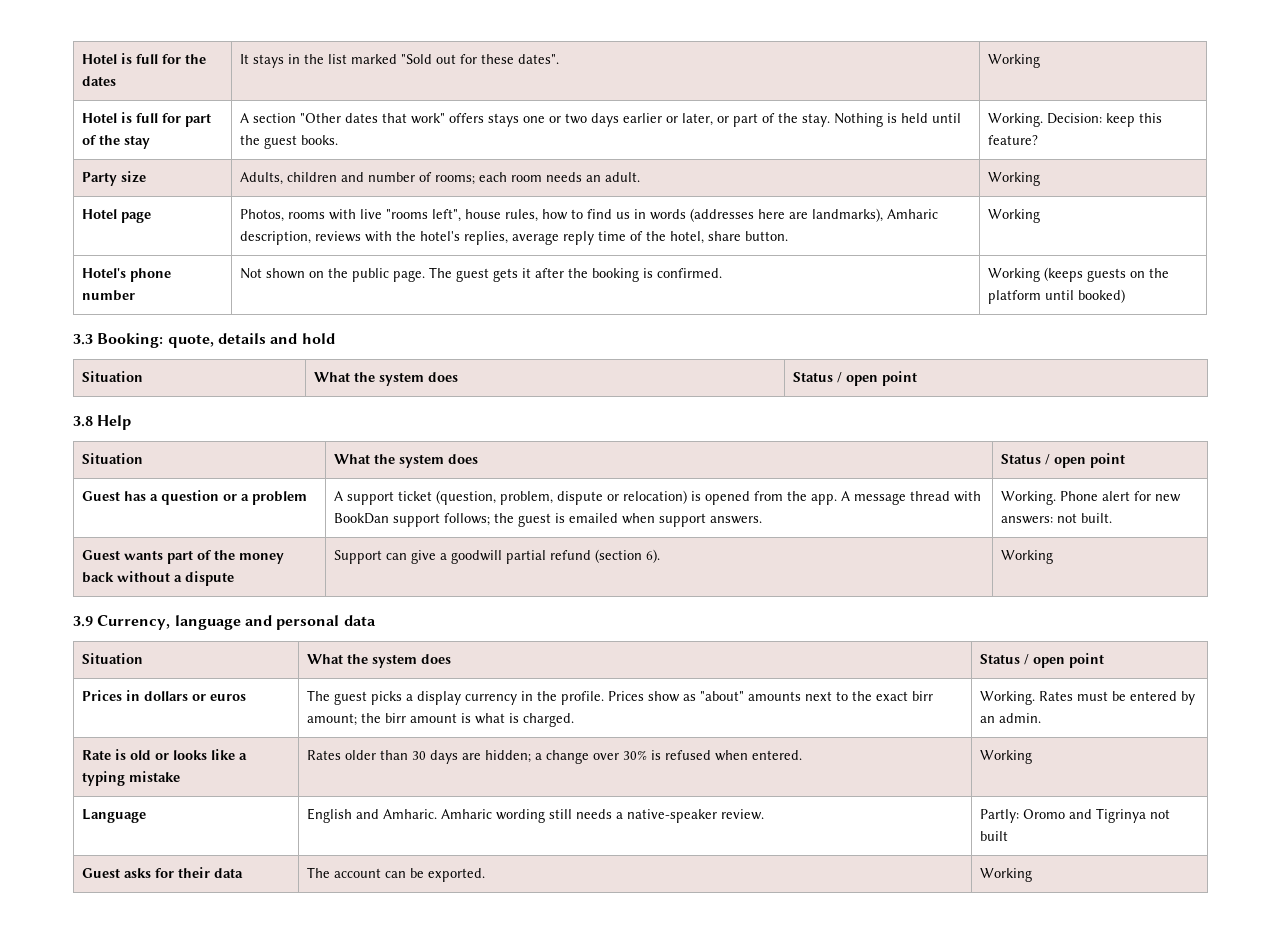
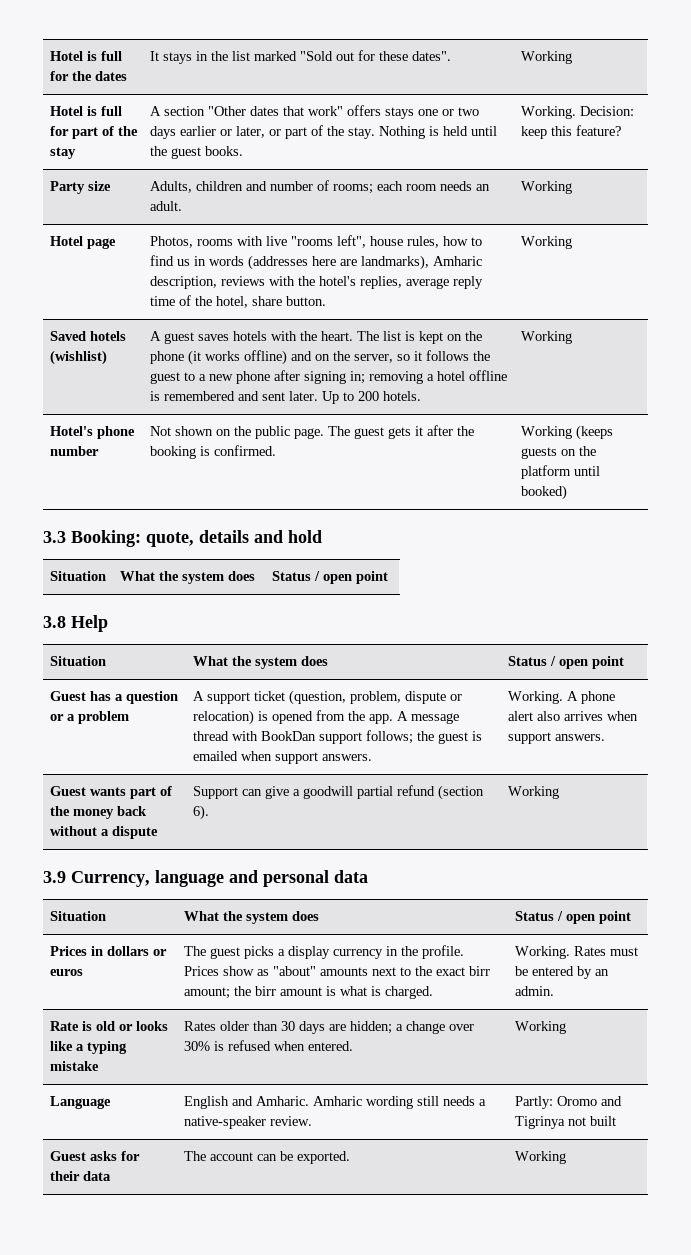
(1041, 216) none -> [49,331,126,341] [49,350,107,365] [149,331,482,344] [149,350,490,365] [149,370,507,384] [149,391,421,404] [520,331,572,344] // Saved hotels (wishlist) | A guest saves hotels with the heart. The list is kept on the phone (it works offline) and on the server, so it follows the guest to a new phone after signing in; removing a hotel offline is remembered and sent later. Up to 200 hotels. | Working
[1060,491,1182,502] [1001,513,1113,524] Phone alert for new answers: not built. -> [566,691,615,704] [507,711,638,721] [507,732,605,744] A phone alert also arrives when support answers.

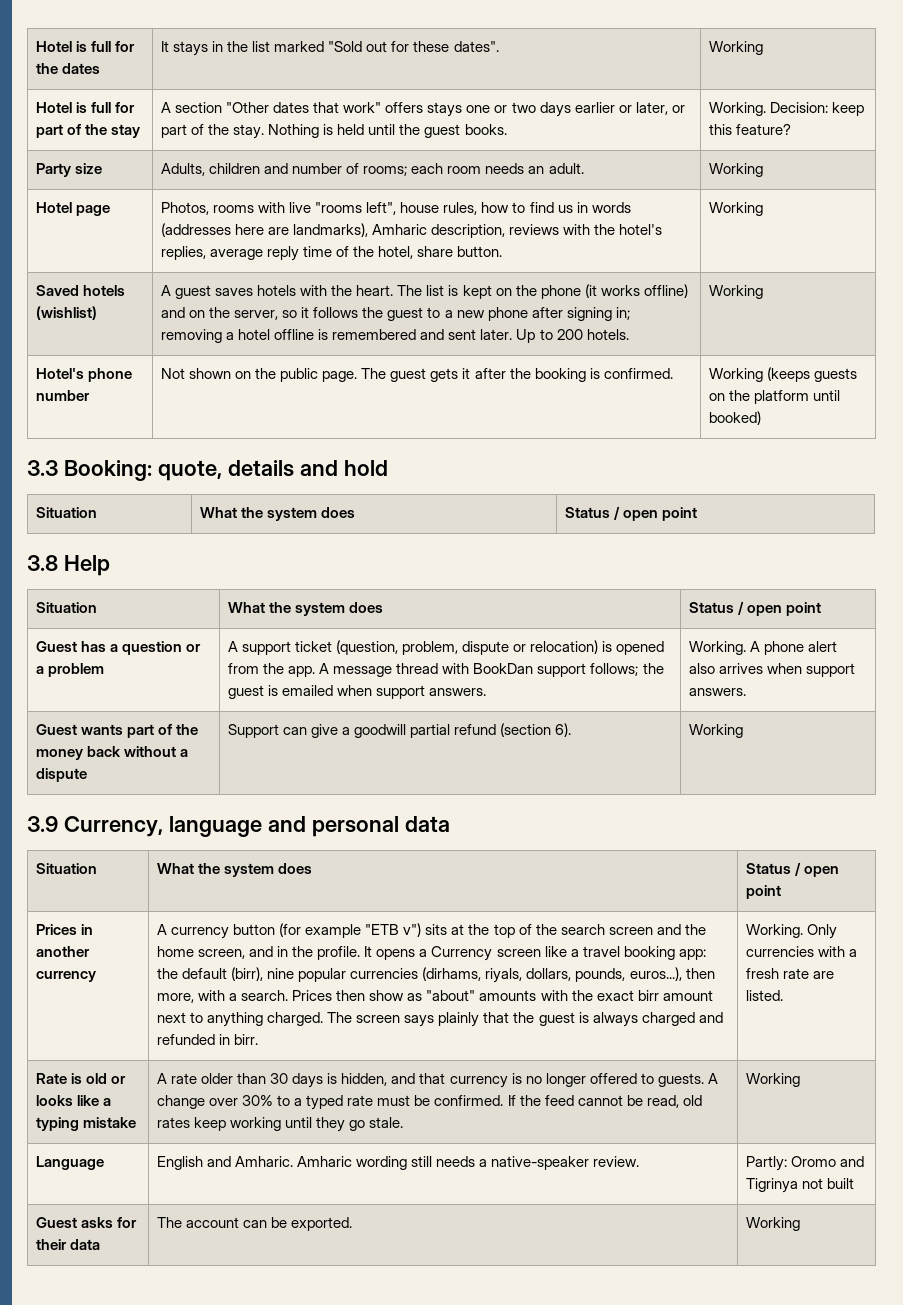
[106,946,167,956] [49,969,83,976] [183,945,464,959] [183,966,219,976] dollars or euros | The guest picks a display currency in the profile. Prices -> [35,946,90,957] [35,971,96,982] [156,923,706,939] [156,946,706,961] [156,967,715,983] [156,990,366,1003] another currency | A currency button (for example "ETB v") sits at the top of the search screen and the home screen, and in the profile. It opens a Currency screen like a travel booking app: the default (birr), nine popular currencies (dirhams, riyals, dollars, pounds, euros...), then more, with a search. Prices then
[371,967,411,976] next to -> [540,990,568,1001] with
[183,986,433,999] [514,946,638,959] [514,966,609,979] [514,986,554,996] amount; the birr amount is what is charged. | Working. Rates must be entered by an admin. -> [662,990,713,1001] [156,1012,723,1027] [156,1034,259,1045] [745,924,838,939] [745,946,858,957] [745,968,835,979] [745,990,783,1001] amount next to anything charged. The screen says plainly that the guest is always charged and refunded in birr. | Working. Only currencies with a fresh rate are listed.
[183,1021,216,1031] Rates -> [156,1073,198,1084] A rate
[328,1021,474,1034] [183,1040,353,1051] are hidden; a change over 30% is refused when entered. -> [327,1073,718,1088] [156,1095,702,1110] [156,1117,404,1132] is hidden, and that currency is no longer offered to guests. A change over 30% to a typed rate must be confirmed. If the feed cannot be read, old rates keep working until they go stale.

